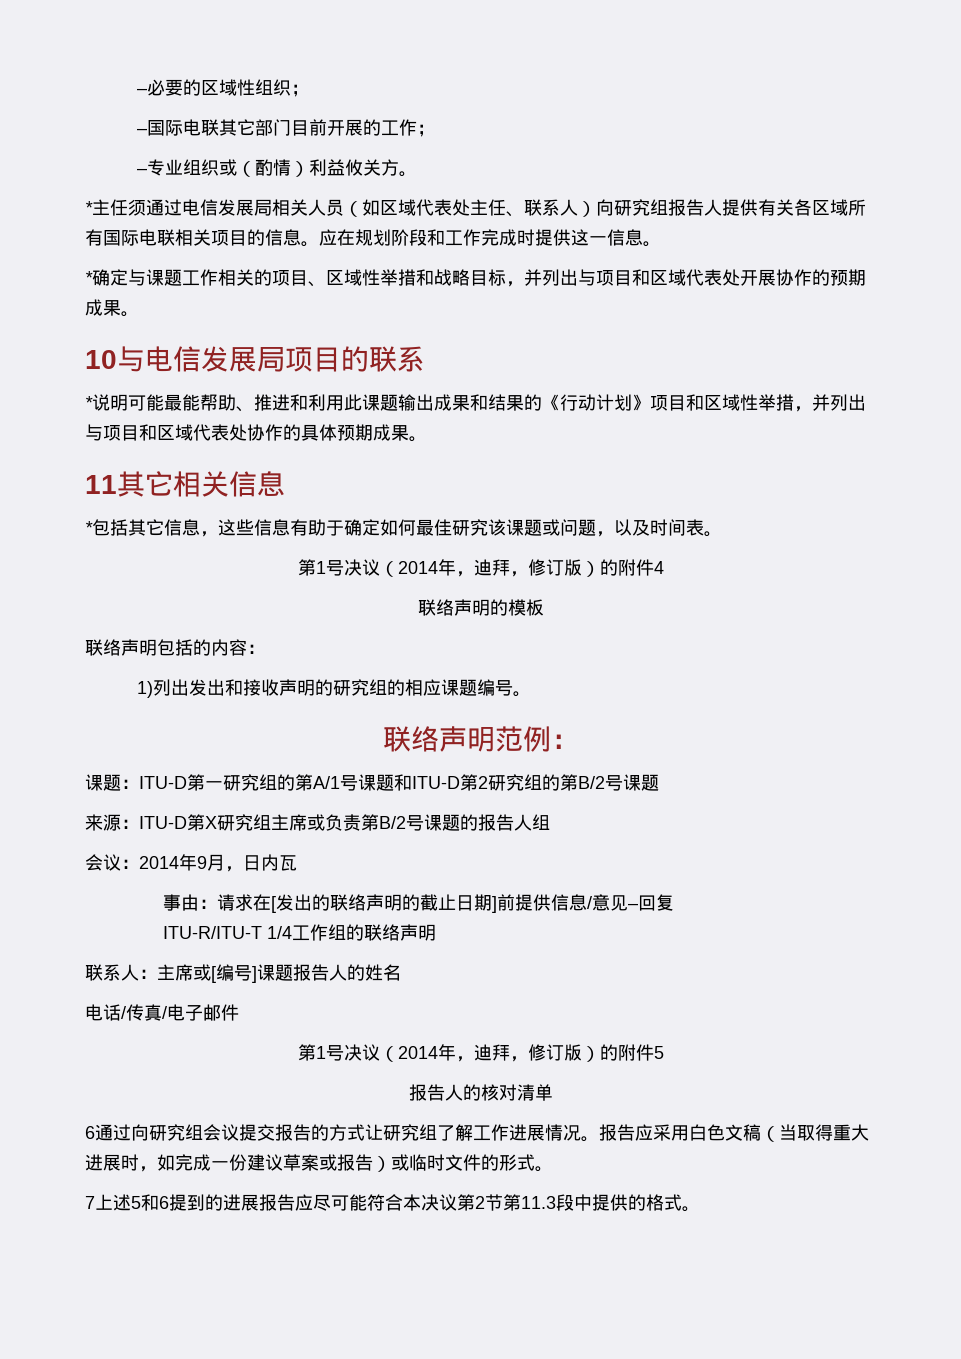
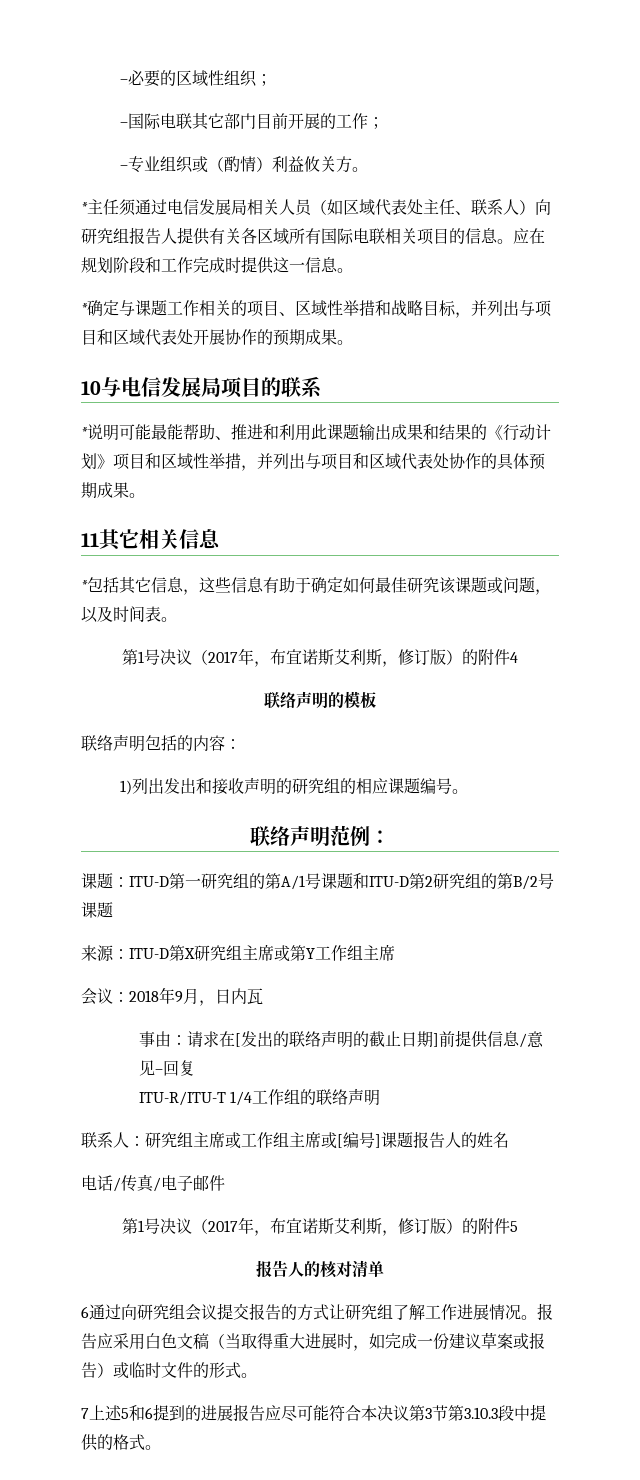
[397,559,510,577] 2014年，迪拜 -> [208,648,382,667] 2017年，布宜诺斯艾利斯
[325,814,550,831] 负责第B/2号课题的报告人组 -> [290,944,395,961] 第Y工作组主席
[139,856,179,869] 2014 -> [129,990,159,1002] 2018
(157, 974) none -> [145,1131,289,1149] 研究组主席或工作组
[397,1044,510,1062] 2014年，迪拜 -> [208,1217,382,1236] 2017年，布宜诺斯艾利斯
[475,1194,556,1211] 2节第11.3 -> [425,1405,498,1421] 3节第3.10.3

